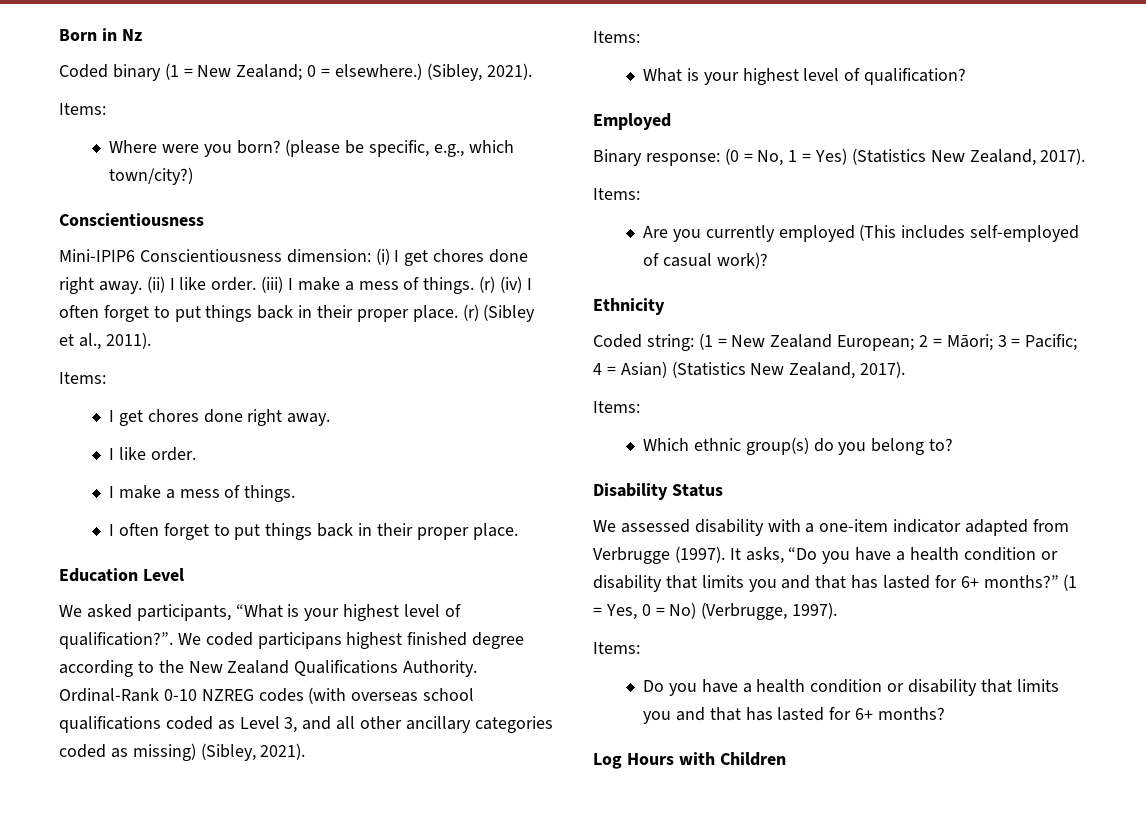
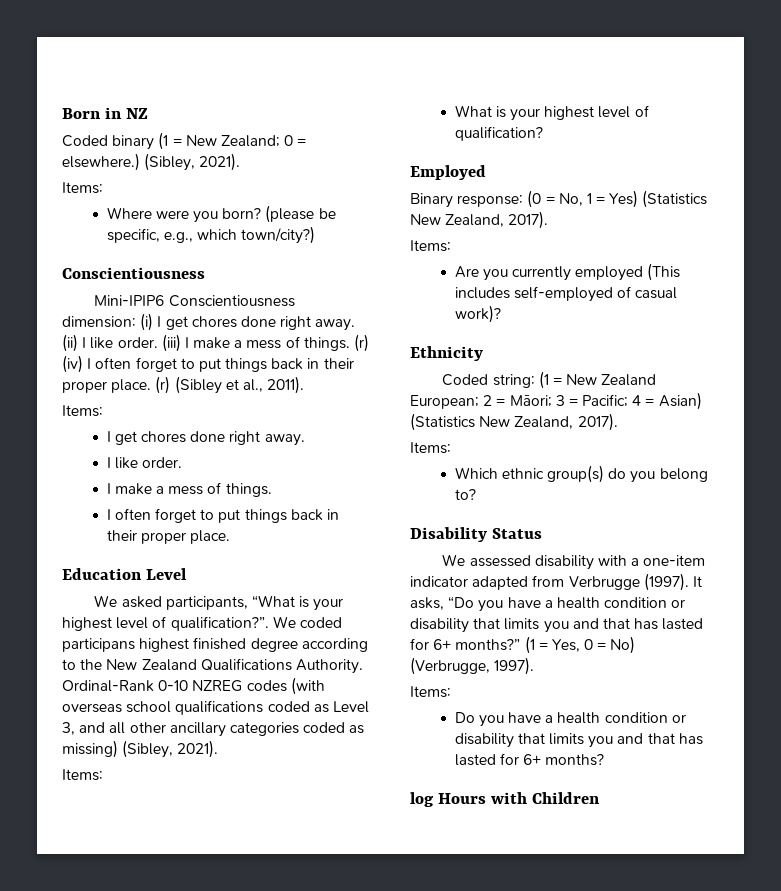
[121,29,142,41] Nz -> [125,108,148,119] NZ
[593,753,622,769] Log -> [410,792,434,807] log

